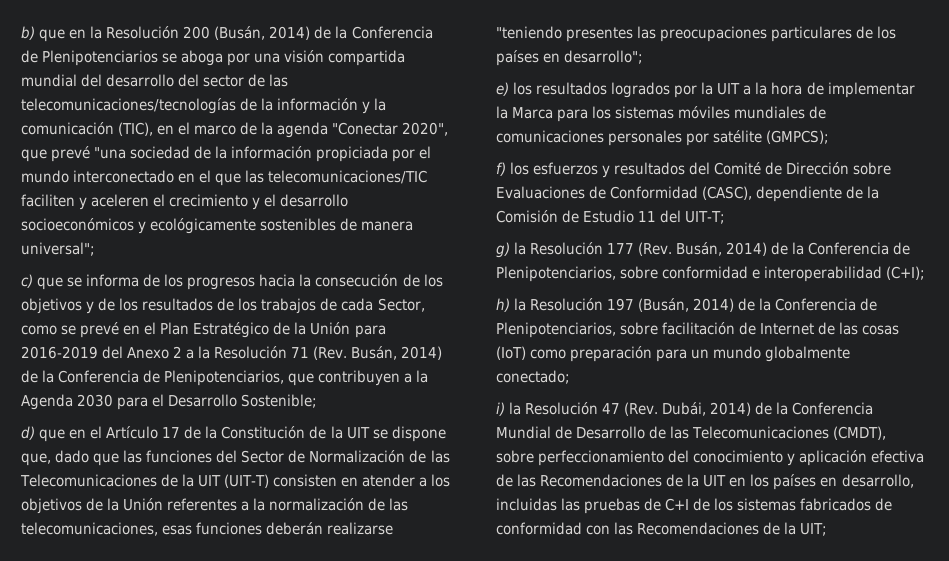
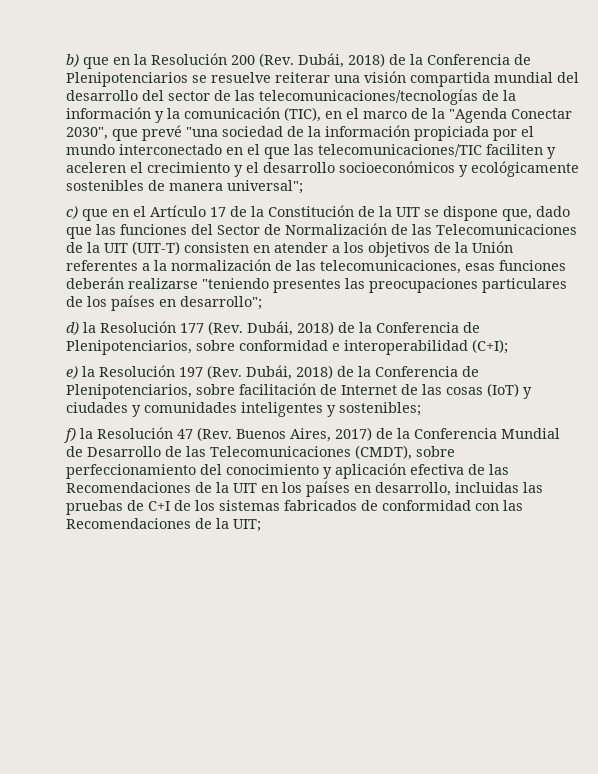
[214,26,311,40] (Busán, 2014) -> [259,53,385,68] (Rev. Dubái, 2018)
[181,50,251,66] aboga por -> [211,72,330,83] resuelve reiterar
[277,122,449,138] agenda "Conectar 2020", -> [449,108,572,123] [66,127,108,140] "Agenda Conectar 2030",
[67,274,443,290] [21,298,425,314] [21,322,386,338] [21,346,443,360] [21,370,429,386] [21,394,318,410] [21,426,66,442] se informa de los progresos hacia la consecución de los objetivos y de los resultados de los trabajos de cada Sector, como se prevé en el Plan Estratégico de la Unión para 2016-2019 del Anexo 2 a la Resolución 71 (Rev. Busán, 2014) de la Conferencia de Plenipotenciarios, que contribuyen a la Agenda 2030 para el Desarrollo Sostenible; // d) que -> (108, 215) none
[496,82,915,98] [496,106,827,122] [496,130,830,146] [496,162,892,178] [496,186,880,202] [496,210,726,224] [496,242,510,258] e) los resultados logrados por la UIT a la hora de implementar la Marca para los sistemas móviles mundiales de comunicaciones personales por satélite (GMPCS); // f) los esfuerzos y resultados del Comité de Dirección sobre Evaluaciones de Conformidad (CASC), dependiente de la Comisión de Estudio 11 del UIT-T; // g) -> [66,322,79,335] d)
[676,242,768,256] Busán, 2014) -> [247,321,334,336] Dubái, 2018)
[496,298,510,312] h) -> [66,366,78,379] e)
[638,298,735,312] (Busán, 2014) -> [207,365,333,380] (Rev. Dubái, 2018)
[530,346,851,362] [496,370,570,384] [496,402,505,416] como preparación para un mundo globalmente conectado; // i) -> [523,387,532,399] [66,402,421,417] [63,428,76,443] y ciudades y comunidades inteligentes y sostenibles; // f)
[662,402,752,416] Dubái, 2014) -> [236,427,372,442] Buenos Aires, 2017)

